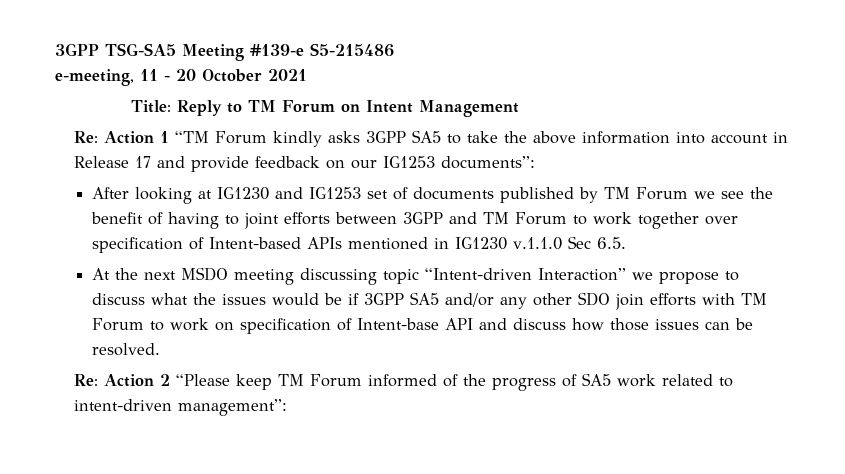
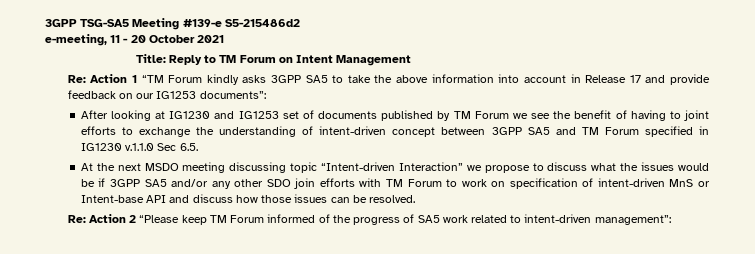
[310,43,394,57] S5-215486 -> [224,19,300,27] S5-215486d2
(331, 218) none -> [121,126,436,137] to exchange the understanding of intent-driven concept
(444, 218) none -> [527,127,550,135] SA5
[573,212,739,229] [92,237,429,253] to work together over specification of Intent-based APIs mentioned -> [644,126,693,137] specified
(353, 324) none -> [597,178,710,187] intent-driven MnS or

